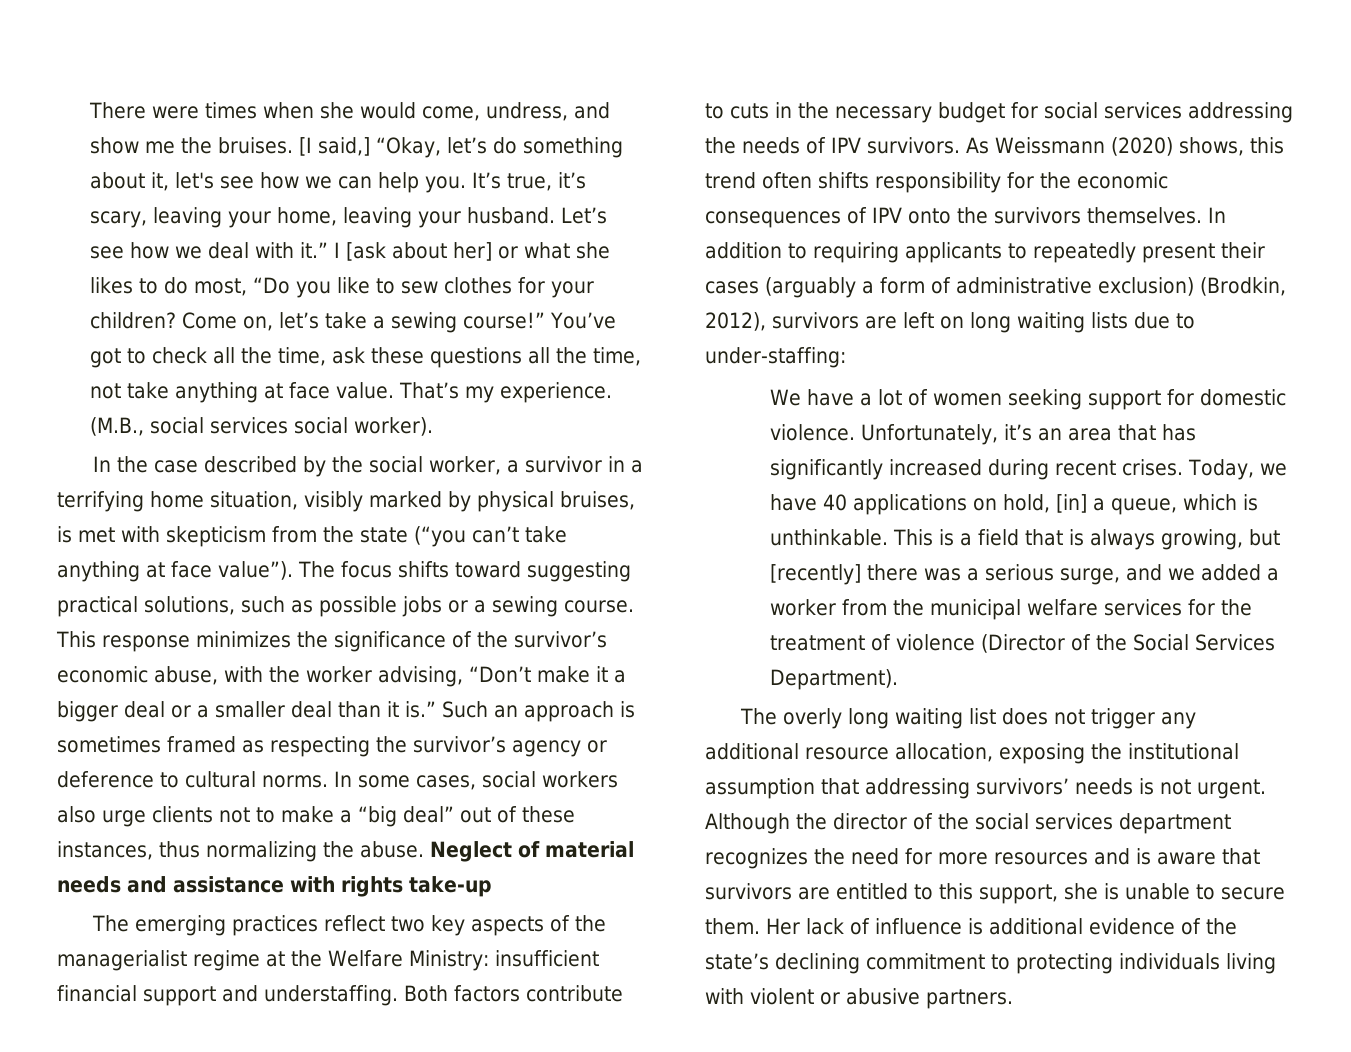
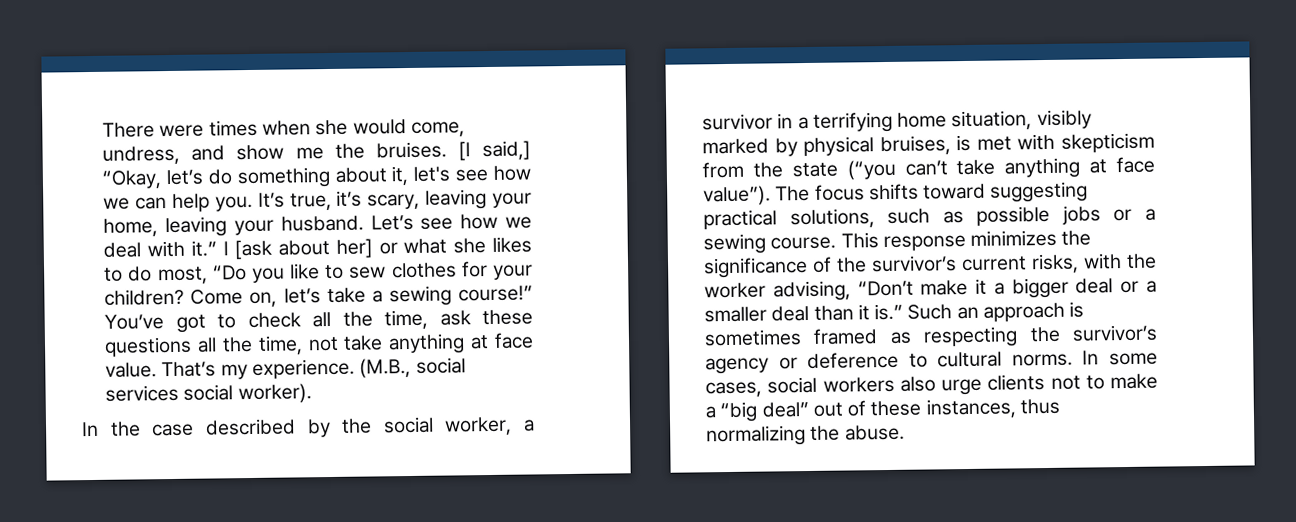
[57,666,218,685] economic abuse, -> [961,253,1079,274] current risks,
[430,841,634,862] [57,876,492,897] [92,915,607,936] [57,950,599,971] [57,985,623,1006] [705,102,1293,123] [705,137,1284,156] [705,172,1168,193] [705,207,1226,228] [705,242,1265,263] [705,277,1286,298] [705,312,1195,333] [705,347,846,368] [770,389,1287,410] [770,424,1197,445] [770,459,1288,480] [770,494,1259,515] [770,529,1281,550] [770,564,1280,585] [770,599,1253,620] [770,634,1276,653] [770,669,899,690] [740,708,1197,729] [705,743,1239,764] [705,778,1266,799] [705,813,1231,834] [705,848,1260,869] [705,883,1285,904] [705,918,1237,935] [705,953,1276,974] [705,988,1013,1009] Neglect of material needs and assistance with rights take-up // The emerging practices reflect two key aspects of the managerialist regime at the Welfare Ministry: insufficient financial support and understaffing. Both factors contribute to cuts in the necessary budget for social services addressing the needs of IPV survivors. As Weissmann (2020) shows, this trend often shifts responsibility for the economic consequences of IPV onto the survivors themselves. In addition to requiring applicants to repeatedly present their cases (arguably a form of administrative exclusion) (Brodkin, 2012), survivors are left on long waiting lists due to under-staffing: // We have a lot of women seeking support for domestic violence. Unfortunately, it’s an area that has significantly increased during recent crises. Today, we have 40 applications on hold, [in] a queue, which is unthinkable. This is a field that is always growing, but [recently] there was a serious surge, and we added a worker from the municipal welfare services for the treatment of violence (Director of the Social Services Department). // The overly long waiting list does not trigger any additional resource allocation, exposing the institutional assumption that addressing survivors’ needs is not urgent. Although the director of the social services department recognizes the need for more resources and is aware that survivors are entitled to this support, she is unable to secure them. Her lack of influence is additional evidence of the state’s declining commitment to protecting individuals living with violent or abusive partners. -> (905, 432) none

